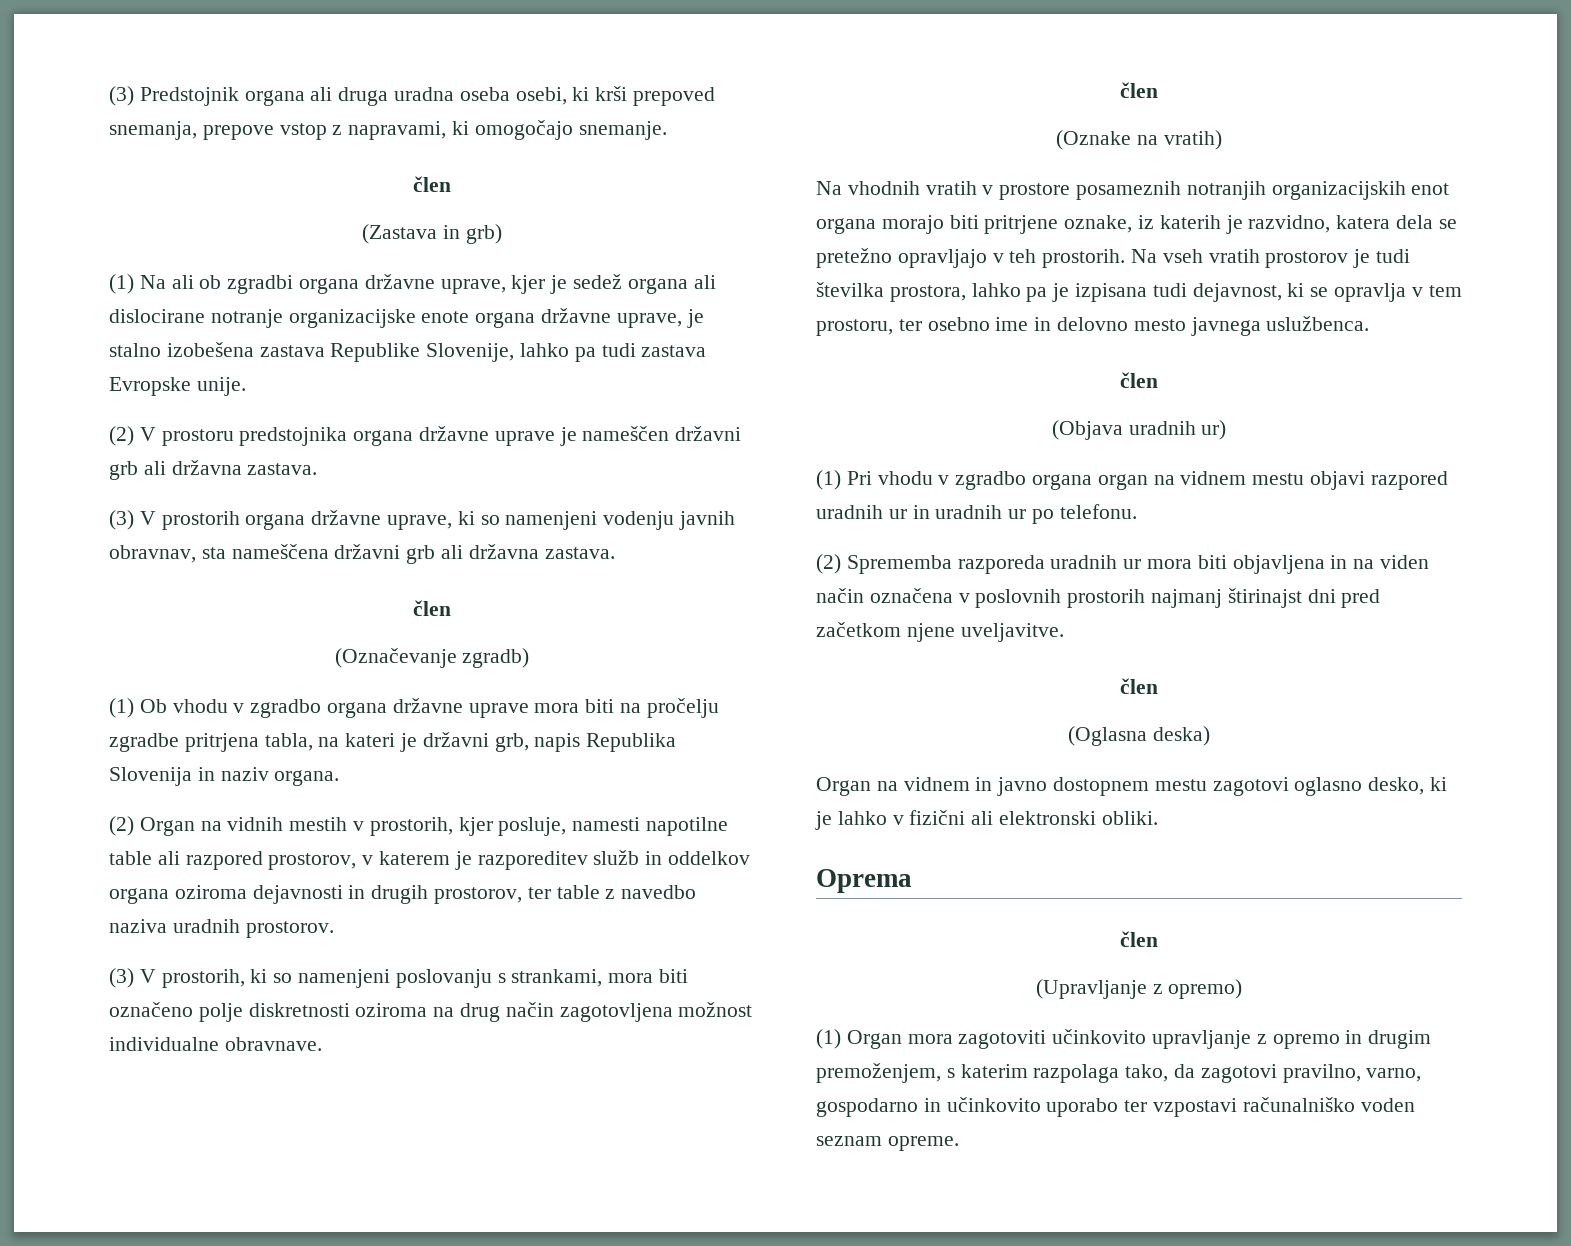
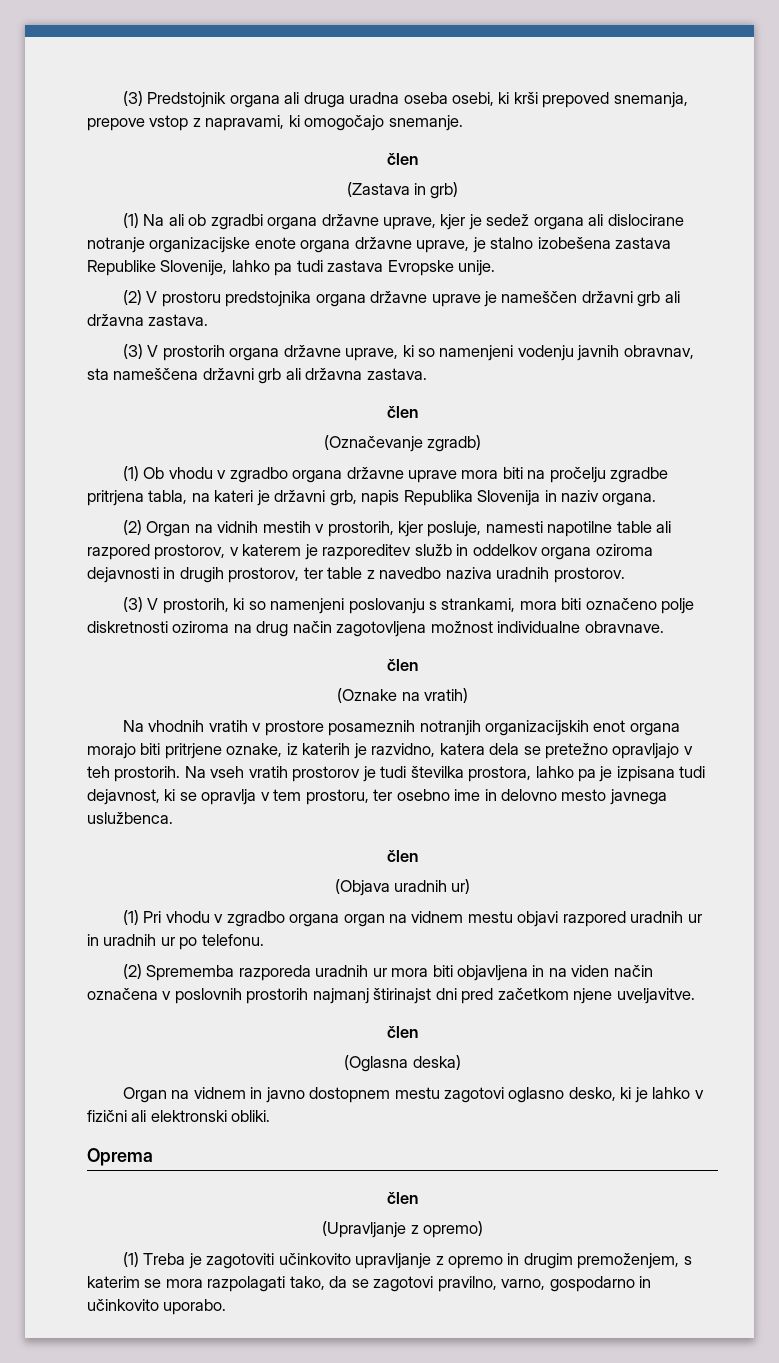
[846,1030,953,1049] Organ mora -> [143,1253,202,1269] Treba je
[1033,1064,1120,1083] razpolaga -> [144,1276,286,1292] se mora razpolagati
(1196, 1071) none -> [351,1279,369,1288] se
[1046,1097,1415,1117] [816,1136,959,1151] uporabo ter vzpostavi računalniško voden seznam opreme. -> [163,1299,227,1315] uporabo.

